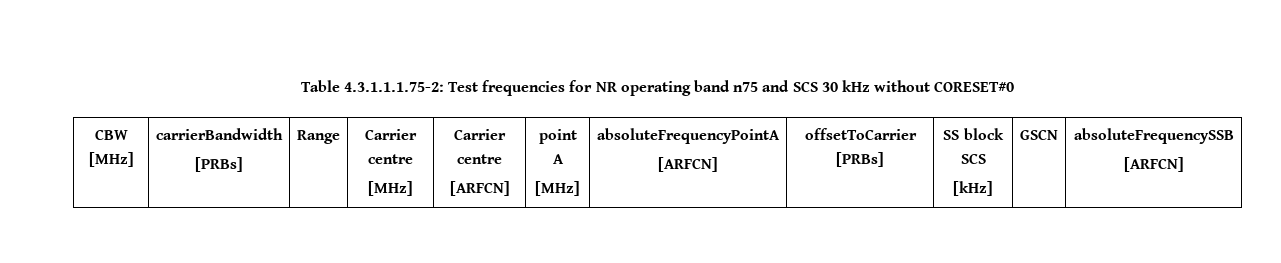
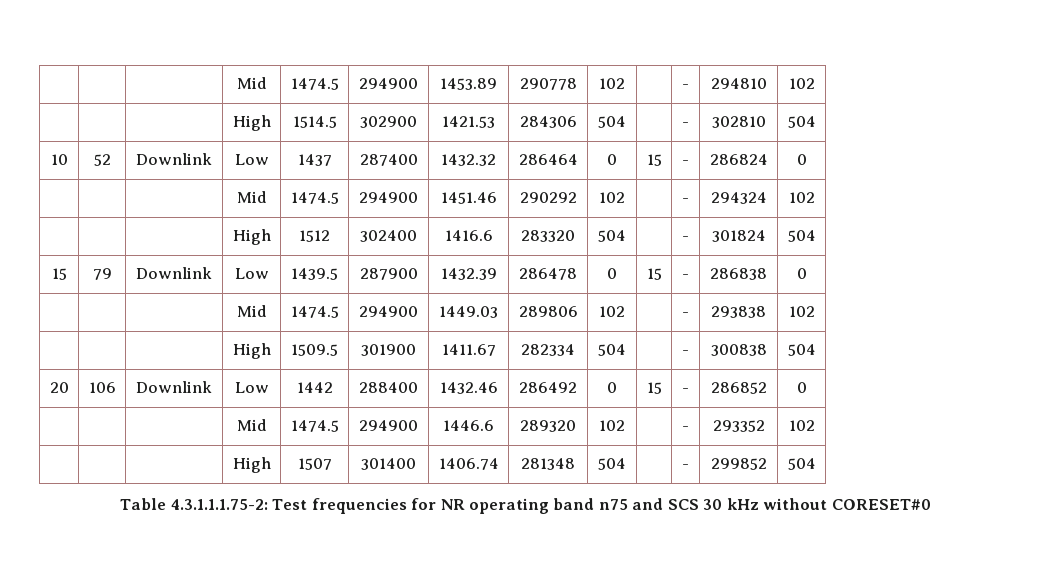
(300, 86) none -> [236,77,267,89] [290,78,339,90] [359,78,418,89] [440,78,497,90] [519,78,577,90] [599,78,625,89] [682,84,689,89] [710,78,767,89] [788,78,815,89] [232,115,271,131] [292,116,337,128] [360,116,417,128] [442,116,495,128] [519,116,577,128] [598,116,626,128] [682,122,689,127] [711,116,766,128] [787,116,816,128] [50,154,68,165] [93,154,111,166] [136,153,212,165] [234,154,269,165] [297,154,332,166] [359,154,418,166] [441,154,496,166] [518,154,578,165] [607,154,617,165] [646,154,662,166] [682,160,689,165] [709,154,768,165] [796,154,807,165] [236,191,267,203] [290,192,339,204] [359,192,418,203] [440,192,497,204] [519,192,577,203] [599,192,625,203] [682,198,689,203] [710,192,767,204] [788,192,815,203] [232,229,271,245] [299,230,330,242] [360,230,417,242] [444,230,493,241] [521,230,575,242] [598,230,626,242] [682,236,689,241] [711,230,766,242] [787,230,816,242] [51,268,67,280] [92,268,112,280] [136,267,212,279] [234,268,269,279] [291,268,338,280] [359,268,418,280] [440,268,497,280] [519,268,577,280] [607,268,617,279] [646,268,662,280] [682,274,689,279] [710,268,767,280] [796,268,807,279] [236,305,267,317] [290,306,339,318] [359,306,418,317] [439,306,498,318] [518,306,578,317] [599,306,625,317] [682,312,689,317] [711,306,766,318] [788,306,815,317] [232,343,271,359] [291,344,338,356] [361,344,416,356] [441,344,496,356] [521,344,575,356] [598,344,626,356] [682,350,689,355] [710,344,767,356] [787,344,816,356] [49,382,69,393] [88,382,116,393] [136,381,212,393] [234,382,269,393] [296,382,333,393] [359,382,418,393] [439,382,498,394] [519,382,577,393] [607,382,617,393] [646,382,662,394] [682,388,689,393] [710,382,767,394] [796,382,807,393] [236,419,267,431] [290,420,339,432] [359,420,418,431] [443,420,494,431] [520,420,576,432] [599,420,625,431] [682,426,689,431] [712,420,765,432] [788,420,815,431] [232,457,271,473] [297,458,332,470] [361,458,416,470] [438,458,499,470] [521,458,575,470] [598,458,626,470] [682,464,689,469] [710,458,767,470] [787,458,816,470] | | | Mid | 1474.5 | 294900 | 1453.89 | 290778 | 102 | | - | 294810 | 102 // | | | High | 1514.5 | 302900 | 1421.53 | 284306 | 504 | | - | 302810 | 504 // 10 | 52 | Downlink | Low | 1437 | 287400 | 1432.32 | 286464 | 0 | 15 | - | 286824 | 0 // | | | Mid | 1474.5 | 294900 | 1451.46 | 290292 | 102 | | - | 294324 | 102 // | | | High | 1512 | 302400 | 1416.6 | 283320 | 504 | | - | 301824 | 504 // 15 | 79 | Downlink | Low | 1439.5 | 287900 | 1432.39 | 286478 | 0 | 15 | - | 286838 | 0 // | | | Mid | 1474.5 | 294900 | 1449.03 | 289806 | 102 | | - | 293838 | 102 // | | | High | 1509.5 | 301900 | 1411.67 | 282334 | 504 | | - | 300838 | 504 // 20 | 106 | Downlink | Low | 1442 | 288400 | 1432.46 | 286492 | 0 | 15 | - | 286852 | 0 // | | | Mid | 1474.5 | 294900 | 1446.6 | 289320 | 102 | | - | 293352 | 102 // | | | High | 1507 | 301400 | 1406.74 | 281348 | 504 | | - | 299852 | 504 //
[94,129,128,140] [88,152,134,167] [156,128,283,140] [195,157,243,172] [297,130,340,144] [365,129,417,140] [368,154,413,164] [368,181,413,196] [454,129,506,140] [457,154,502,164] [449,181,510,196] [538,129,577,144] [552,154,564,164] [535,181,580,196] [597,128,780,144] [658,157,718,172] [804,128,917,140] [836,152,884,167] [943,128,1004,140] [960,153,986,164] [953,181,993,196] [1020,129,1058,140] [1073,128,1234,144] [1123,157,1184,172] // CBW [MHz] | carrierBandwidth // [PRBs] | Range | Carrier centre // [MHz] | Carrier centre // [ARFCN] | point A // [MHz] | absoluteFrequencyPointA // [ARFCN] | offsetToCarrier [PRBs] | SS block SCS // [kHz] | GSCN | absoluteFrequencySSB // [ARFCN] -> (931, 504) none

